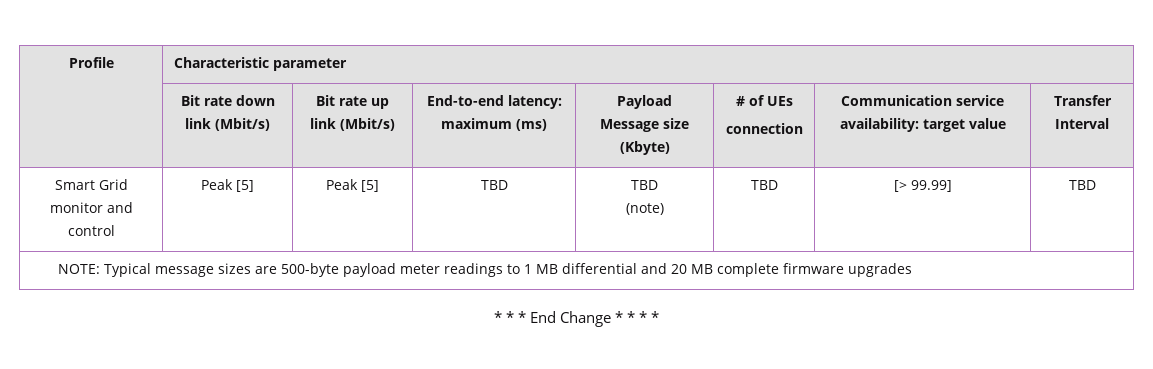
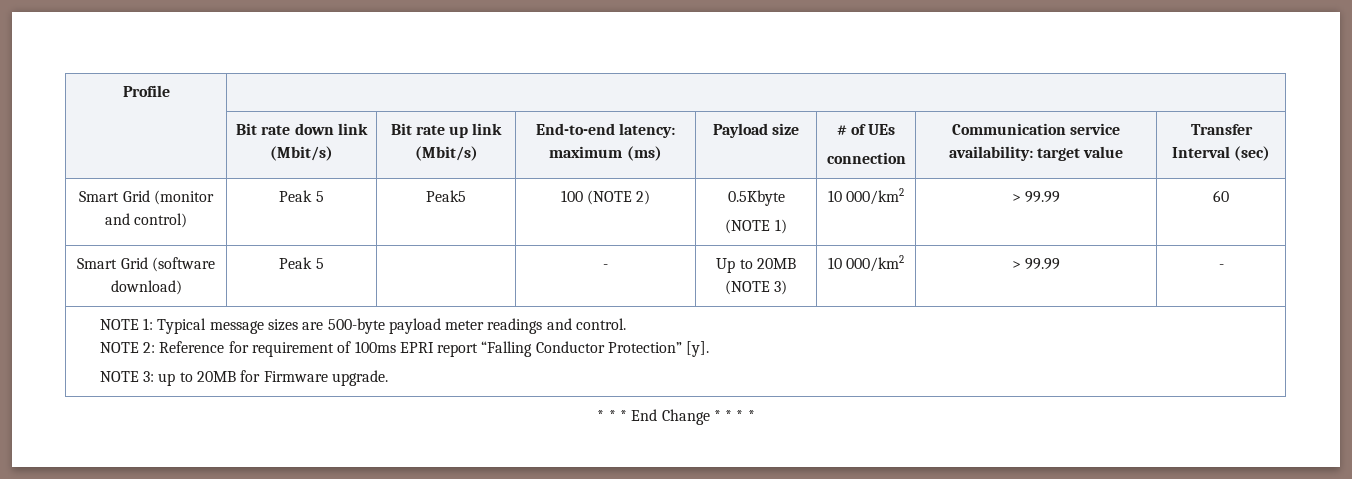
[173,57,347,71] Characteristic parameter -> (170, 91) none
[600,119,659,132] Message -> (768, 130) none
[619,141,670,155] (Kbyte) -> (800, 129) none
[54,179,128,190] [49,202,133,213] [67,225,115,236] [201,179,254,192] [326,179,379,192] [480,180,508,190] [631,180,658,190] [625,203,664,215] [750,180,778,190] [893,180,952,192] [1068,180,1096,190] [57,264,100,274] // Smart Grid monitor and control | Peak [5] | Peak [5] | TBD | TBD // (note) | TBD | [> 99.99] | TBD // NOTE: -> [1234,146,1271,161] [79,190,214,205] [104,213,188,228] [279,190,324,202] [426,190,466,202] [560,190,651,205] [727,190,785,206] [725,219,787,234] [827,188,905,205] [1011,191,1061,203] [1213,190,1229,202] [77,257,215,272] [110,280,182,295] [279,257,324,269] [603,264,608,269] [716,258,796,273] [724,280,788,295] [827,255,905,272] [1011,258,1061,270] [1218,264,1224,269] [99,318,153,330] (sec) // Smart Grid (monitor and control) | Peak 5 | Peak5 | 100 (NOTE 2) | 0.5Kbyte // (NOTE 1) | 10 000/km2 | > 99.99 | 60 // Smart Grid (software download) | Peak 5 | | - | Up to 20MB (NOTE 3) | 10 000/km2 | > 99.99 | - // NOTE 1:
[506,263,912,277] to 1 MB differential and 20 MB complete firmware upgrades -> [546,318,627,330] [99,341,710,357] [99,370,388,386] and control. // NOTE 2: Reference for requirement of 100ms EPRI report “Falling Conductor Protection” [y]. // NOTE 3: up to 20MB for Firmware upgrade.

